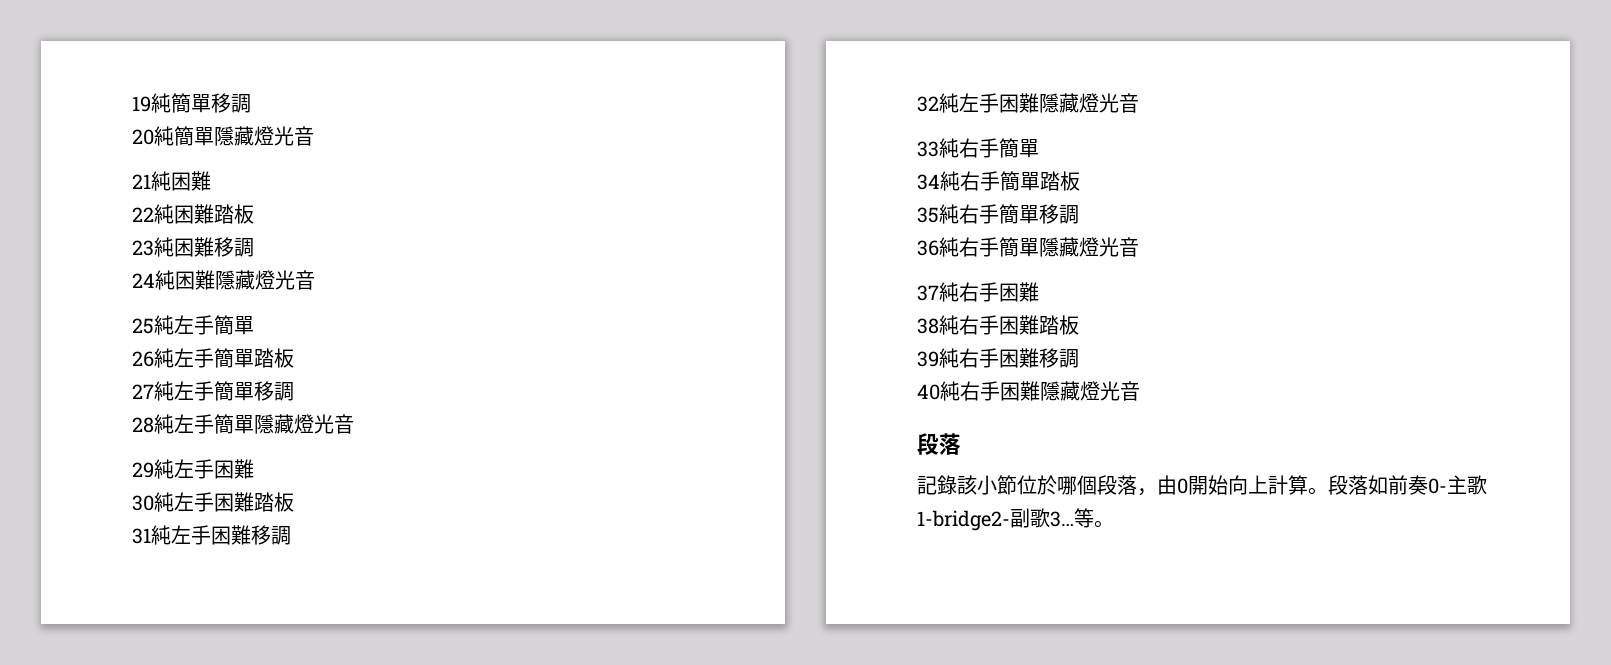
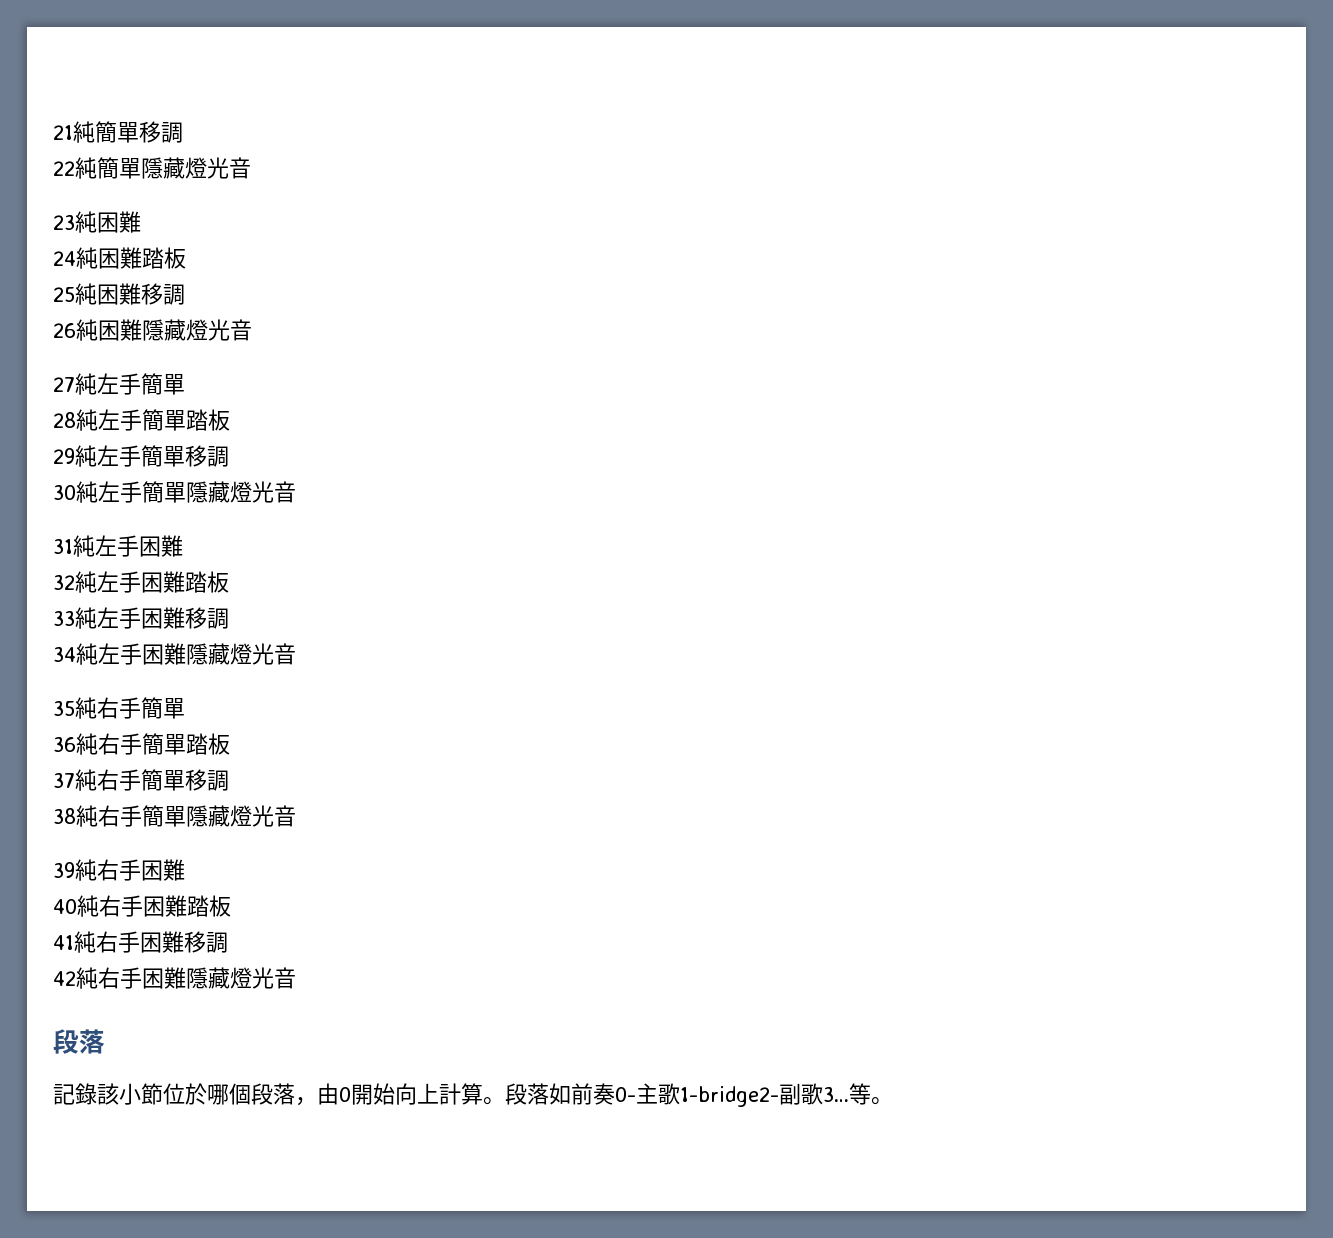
[132,96,151,112] 19 -> [53,125,73,140] 21
[132,129,154,145] 20 -> [53,161,75,176] 22
[132,174,151,189] 21 -> [53,215,75,230] 23
[132,207,154,222] 22 -> [53,251,76,266] 24
[132,240,154,256] 23 -> [53,287,75,302] 25
[132,273,155,288] 24 -> [53,323,76,338] 26
[132,318,154,334] 25 -> [53,377,75,392] 27
[132,351,154,367] 26 -> [53,412,76,428] 28
[132,384,154,399] 27 -> [53,448,75,464] 29
[132,417,154,433] 28 -> [53,485,76,500] 30
[132,462,154,478] 29 -> [53,539,73,554] 31
[132,495,154,511] 30 -> [53,575,75,590] 32
[132,528,151,544] 31 -> [53,611,75,626] 33
[917,96,939,112] 32 -> [53,647,76,662] 34
[917,141,939,157] 33 -> [53,701,75,716] 35
[917,174,940,190] 34 -> [53,737,76,752] 36
[917,207,939,223] 35 -> [53,773,75,788] 37
[917,240,939,256] 36 -> [53,808,76,824] 38
[917,285,939,301] 37 -> [53,862,75,878] 39
[917,318,939,334] 38 -> [53,899,77,914] 40
[917,351,939,367] 39 -> [53,935,74,950] 41
[917,384,940,400] 40 -> [53,971,76,986] 42

